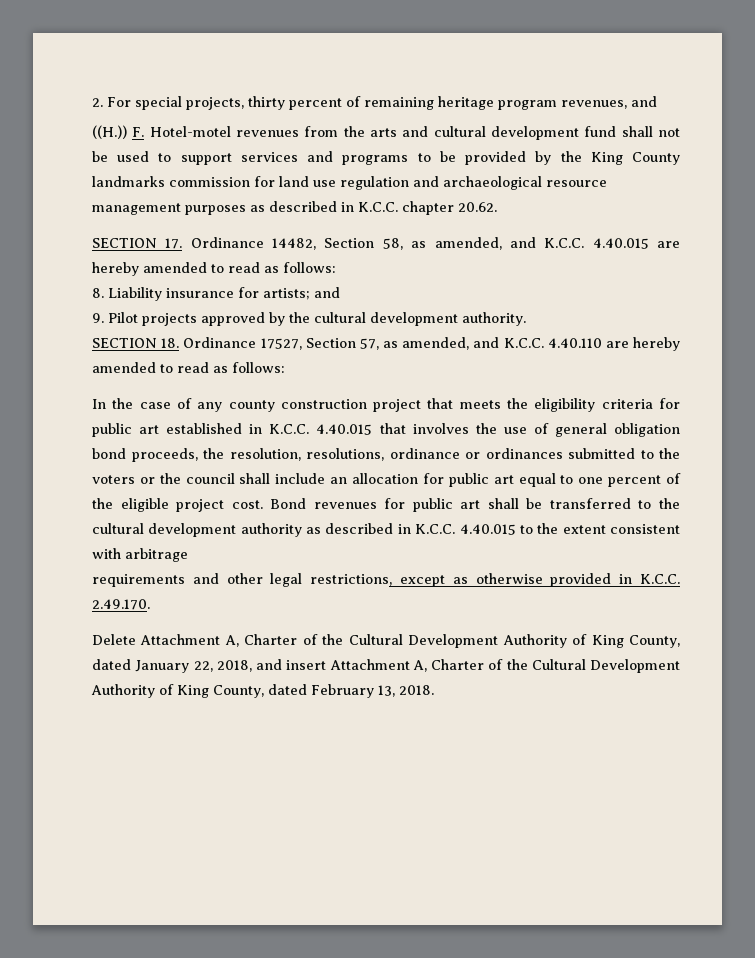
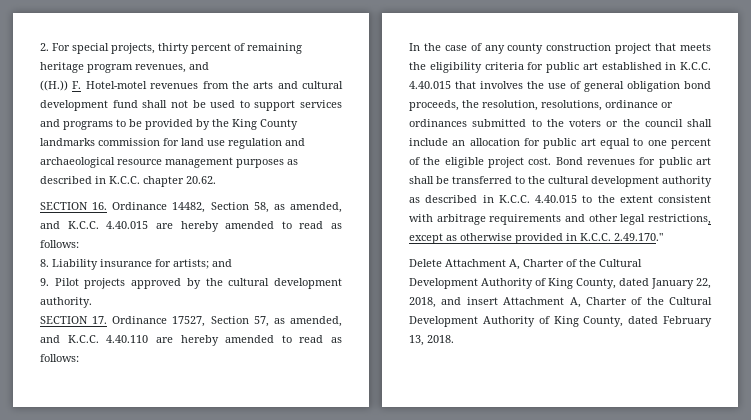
[165,238,183,249] 17. -> [92,202,108,210] 16.
[161,338,180,348] 18. -> [92,316,108,324] 17.
(188, 555) // -> (486, 219) none
[92,599,150,610] 2.49.170. -> [614,233,663,241] 2.49.170."

